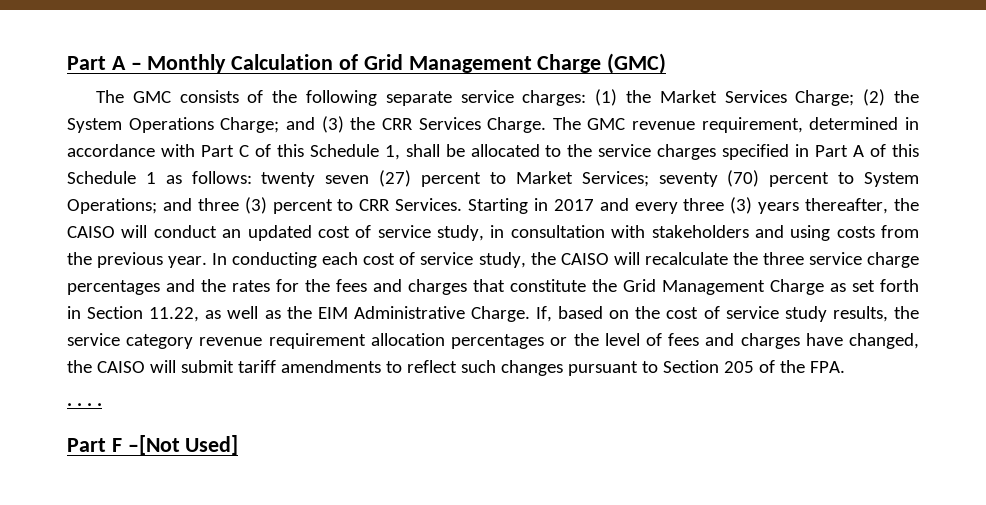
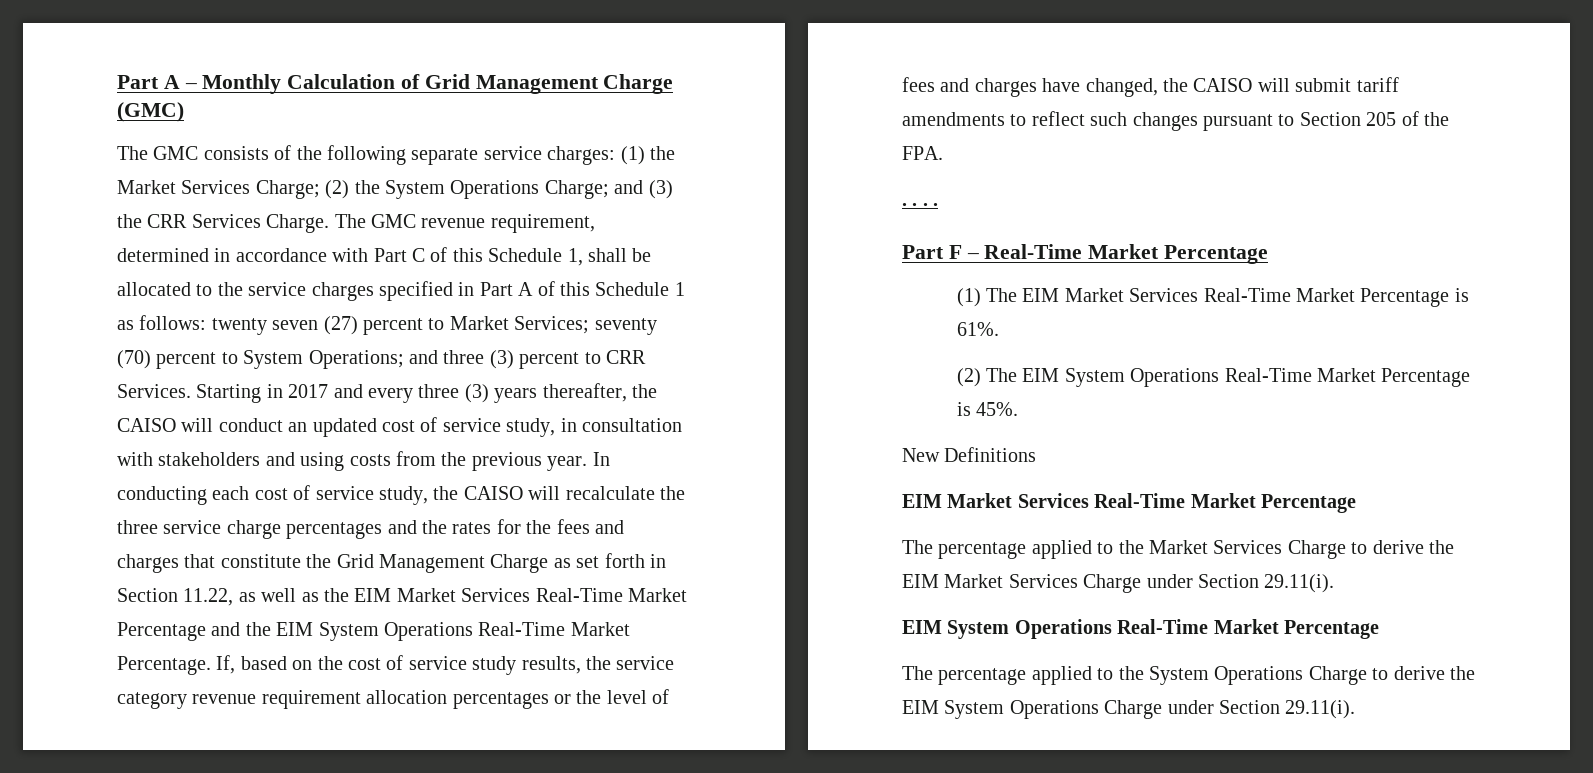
[353,306,530,322] Administrative Charge. -> [396,588,687,602] [117,622,630,641] [117,656,211,675] Market Services Real-Time Market Percentage and the EIM System Operations Real-Time Market Percentage.
[127,435,239,455] –[Not Used] -> [966,244,1269,264] [956,288,1469,307] [956,322,999,336] [956,368,1471,387] [956,402,1018,416] [902,447,1037,462] [902,493,1356,513] [902,540,1454,559] [902,574,1335,593] [902,619,1379,639] [902,666,1475,685] [902,700,1356,719] – Real-Time Market Percentage // (1) The EIM Market Services Real-Time Market Percentage is 61%. // (2) The EIM System Operations Real-Time Market Percentage is 45%. // New Definitions // EIM Market Services Real-Time Market Percentage // The percentage applied to the Market Services Charge to derive the EIM Market Services Charge under Section 29.11(i). // EIM System Operations Real-Time Market Percentage // The percentage applied to the System Operations Charge to derive the EIM System Operations Charge under Section 29.11(i).

